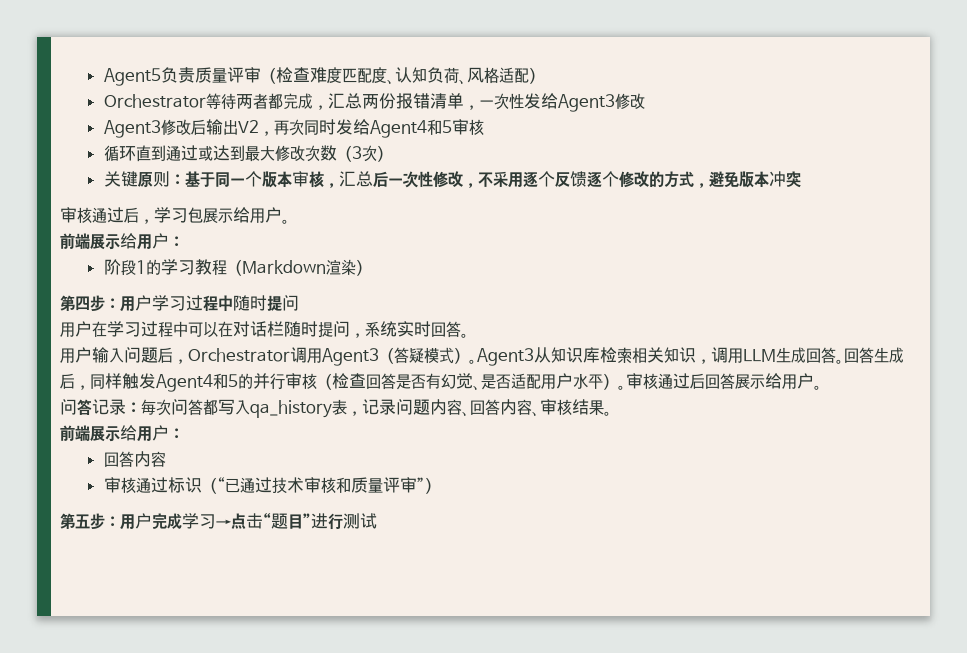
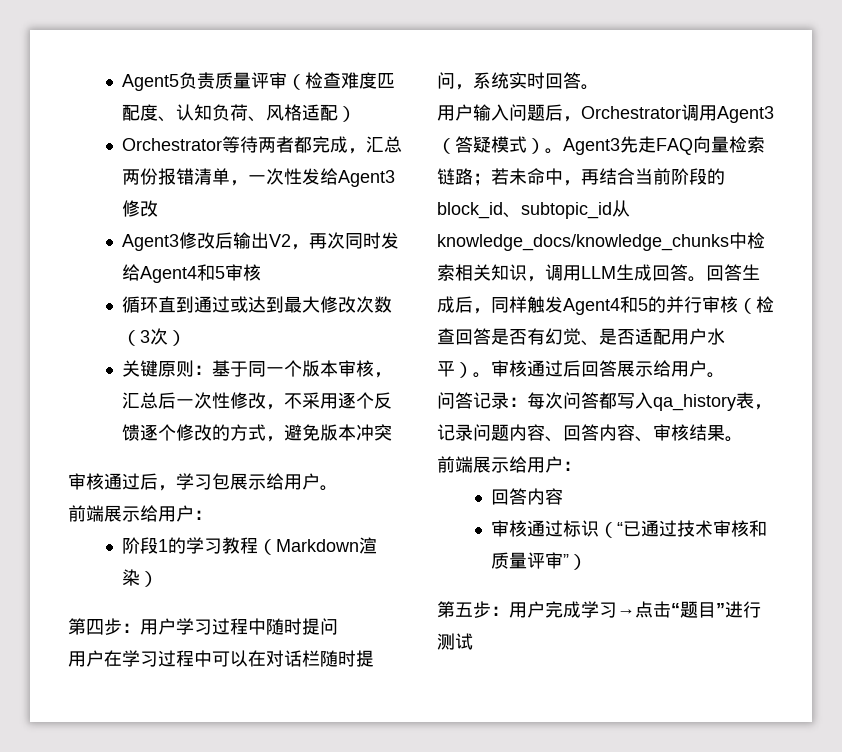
[534,347,600,363] 从知识库 -> [620,136,765,155] [437,168,725,186] [437,200,630,219] [437,232,747,251] 先走FAQ向量检索链路；若未命中，再结合当前阶段的block_id、subtopic_id从knowledge_docs/knowledge_chunks中

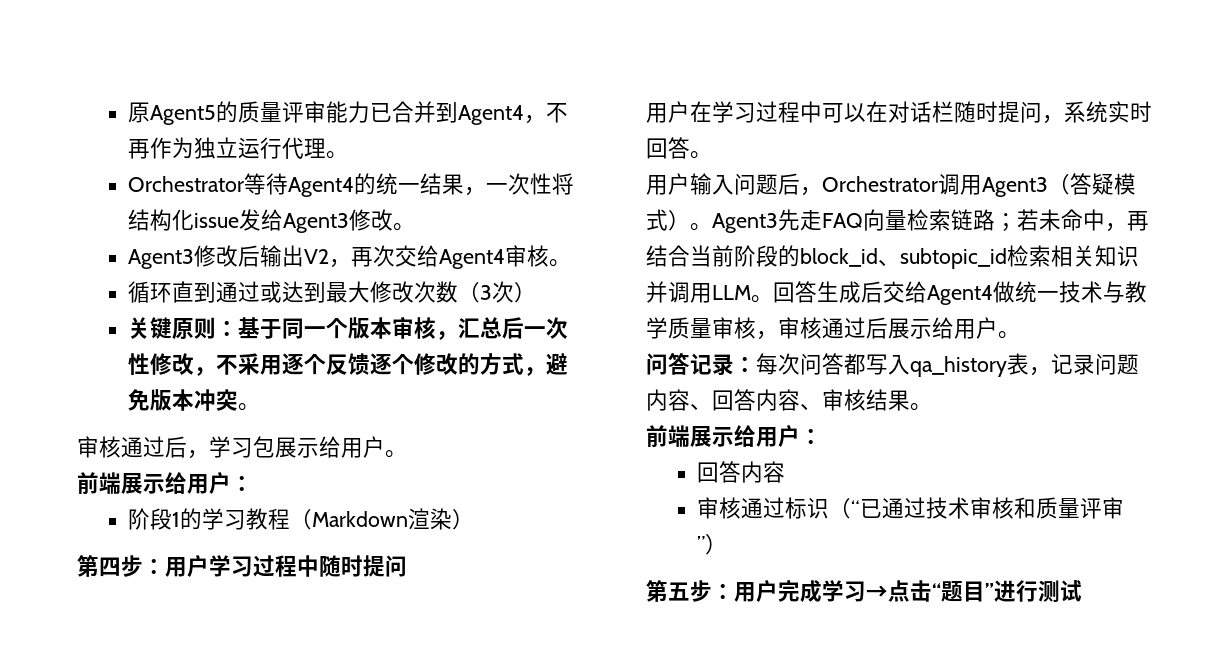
[122,72,396,91] [122,104,357,122] [122,136,403,154] [122,168,303,186] Agent5负责质量评审（检查难度匹配度、认知负荷、风格适配） // Orchestrator等待两者都完成，汇总两份报错清单，一次性 -> [128,101,569,125] [128,137,349,159] [128,173,575,197] [128,209,240,231] 原Agent5的质量评审能力已合并到Agent4，不再作为独立运行代理。 // Orchestrator等待Agent4的统一结果，一次性将结构化issue
(159, 208) none -> [393,223,416,231] 。
[345,232,400,249] [122,264,262,283] 同时发给Agent4和5审核 -> [395,245,572,269] 交给Agent4审核。
(393, 432) none -> [238,403,261,411] 。
[612,200,630,217] [437,232,747,251] 从knowledge_docs/knowledge_chunks中 -> (1007, 258) none
[527,276,545,282] ， -> [646,281,668,303] 并
[616,264,688,281] 生成回答 -> (751, 292) none
[473,296,774,315] [437,328,725,346] [437,360,617,378] ，同样触发Agent4和5的并行审核（检查回答是否有幻觉、是否适配用户水平）。审核通过后回答 -> [883,281,1147,305] [646,317,888,340] 交给Agent4做统一技术与教学质量审核，审核通过后

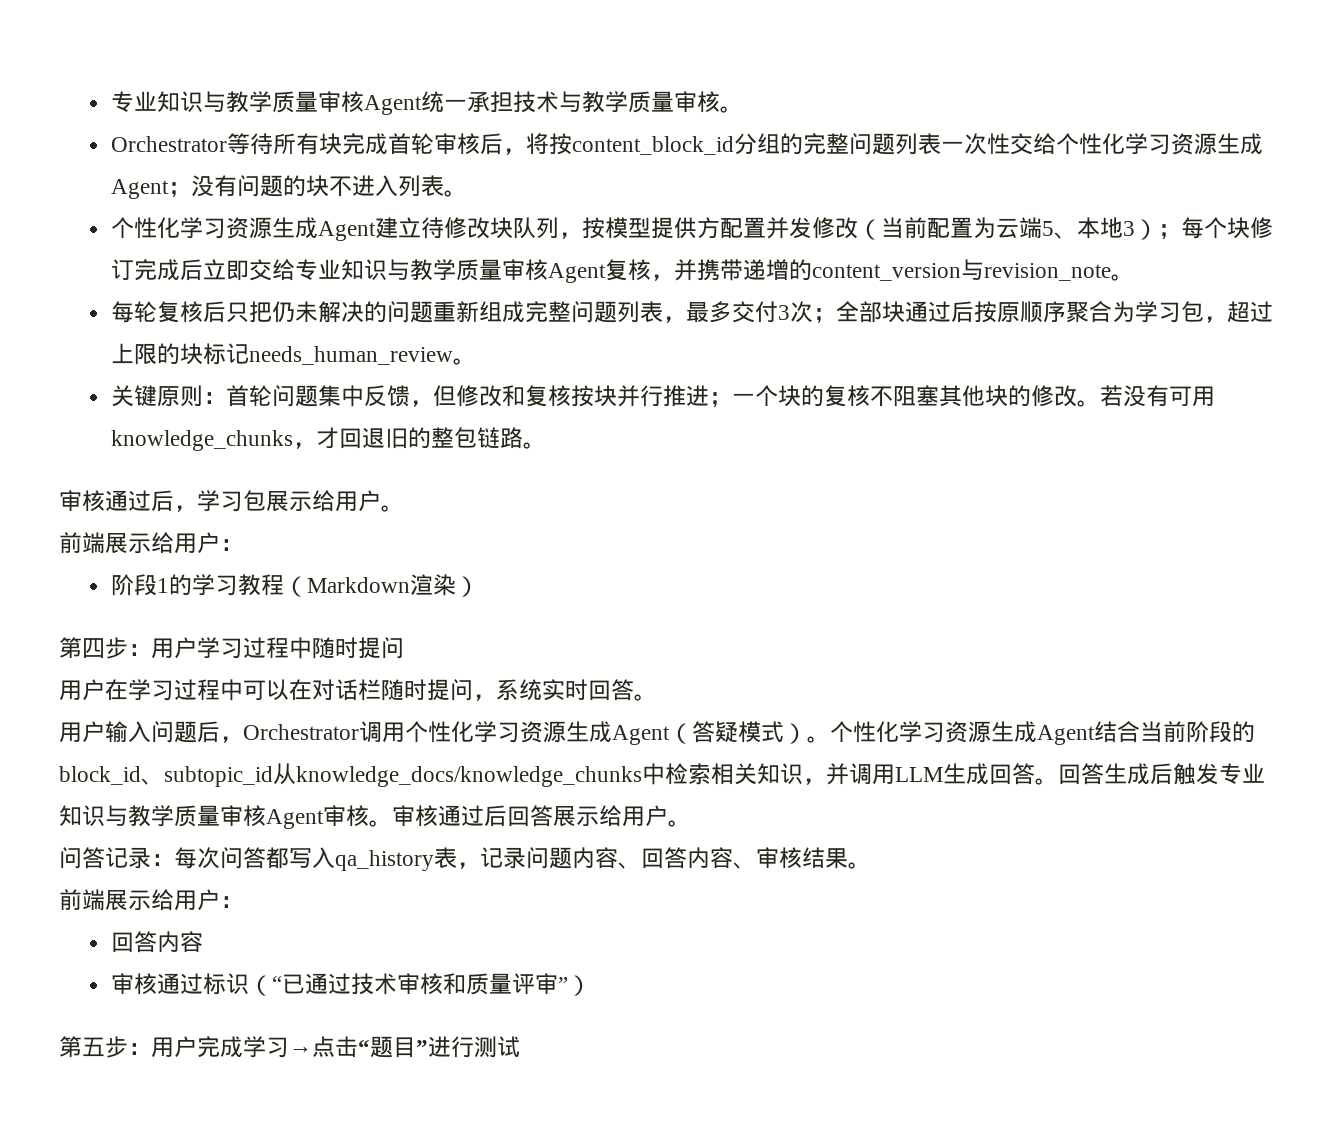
[128,101,569,125] [128,137,349,159] [128,173,575,197] [128,209,416,233] [128,245,572,269] [128,281,537,303] [128,316,569,340] [128,353,569,376] [128,389,239,411] 原Agent5的质量评审能力已合并到Agent4，不再作为独立运行代理。 // Orchestrator等待Agent4的统一结果，一次性将结构化issue发给Agent3修改。 // Agent3修改后输出V2，再次交给Agent4审核。 // 循环直到通过或达到最大修改次数（3次） // 关键原则：基于同一个版本审核，汇总后一次性修改，不采用逐个反馈逐个修改的方式，避免版本冲突 -> [111,91,744,115] [111,133,1264,155] [111,175,468,199] [111,217,1274,241] [111,259,1135,283] [111,301,1274,323] [111,343,477,365] [111,385,1216,407] [111,427,524,451] 专业知识与教学质量审核Agent统一承担技术与教学质量审核。 // Orchestrator等待所有块完成首轮审核后，将按content_block_id分组的完整问题列表一次性交给个性化学习资源生成Agent；没有问题的块不进入列表。 // 个性化学习资源生成Agent建立待修改块队列，按模型提供方配置并发修改（当前配置为云端5、本地3）；每个块修订完成后立即交给专业知识与教学质量审核Agent复核，并携带递增的content_version与revision_note。 // 每轮复核后只把仍未解决的问题重新组成完整问题列表，最多交付3次；全部块通过后按原顺序聚合为学习包，超过上限的块标记needs_human_review。 // 关键原则：首轮问题集中反馈，但修改和复核按块并行推进；一个块的复核不阻塞其他块的修改。若没有可用knowledge_chunks，才回退旧的整包链路
[982,173,1136,197] [646,209,1149,233] Agent3（答疑模式）。Agent3先走FAQ向量检索链路；若未命中，再 -> [405,721,1095,745] 个性化学习资源生成Agent（答疑模式）。个性化学习资源生成Agent
(1007, 258) none -> [273,763,665,787] 从knowledge_docs/knowledge_chunks中
(1139, 256) none -> [803,778,826,785] ，
(751, 292) none -> [943,763,1035,785] 生成回答
[883,281,1147,305] [646,317,888,340] 交给Agent4做统一技术与教学质量审核，审核通过后 -> [1173,763,1265,785] [59,805,553,829] 触发专业知识与教学质量审核Agent审核。审核通过后回答

